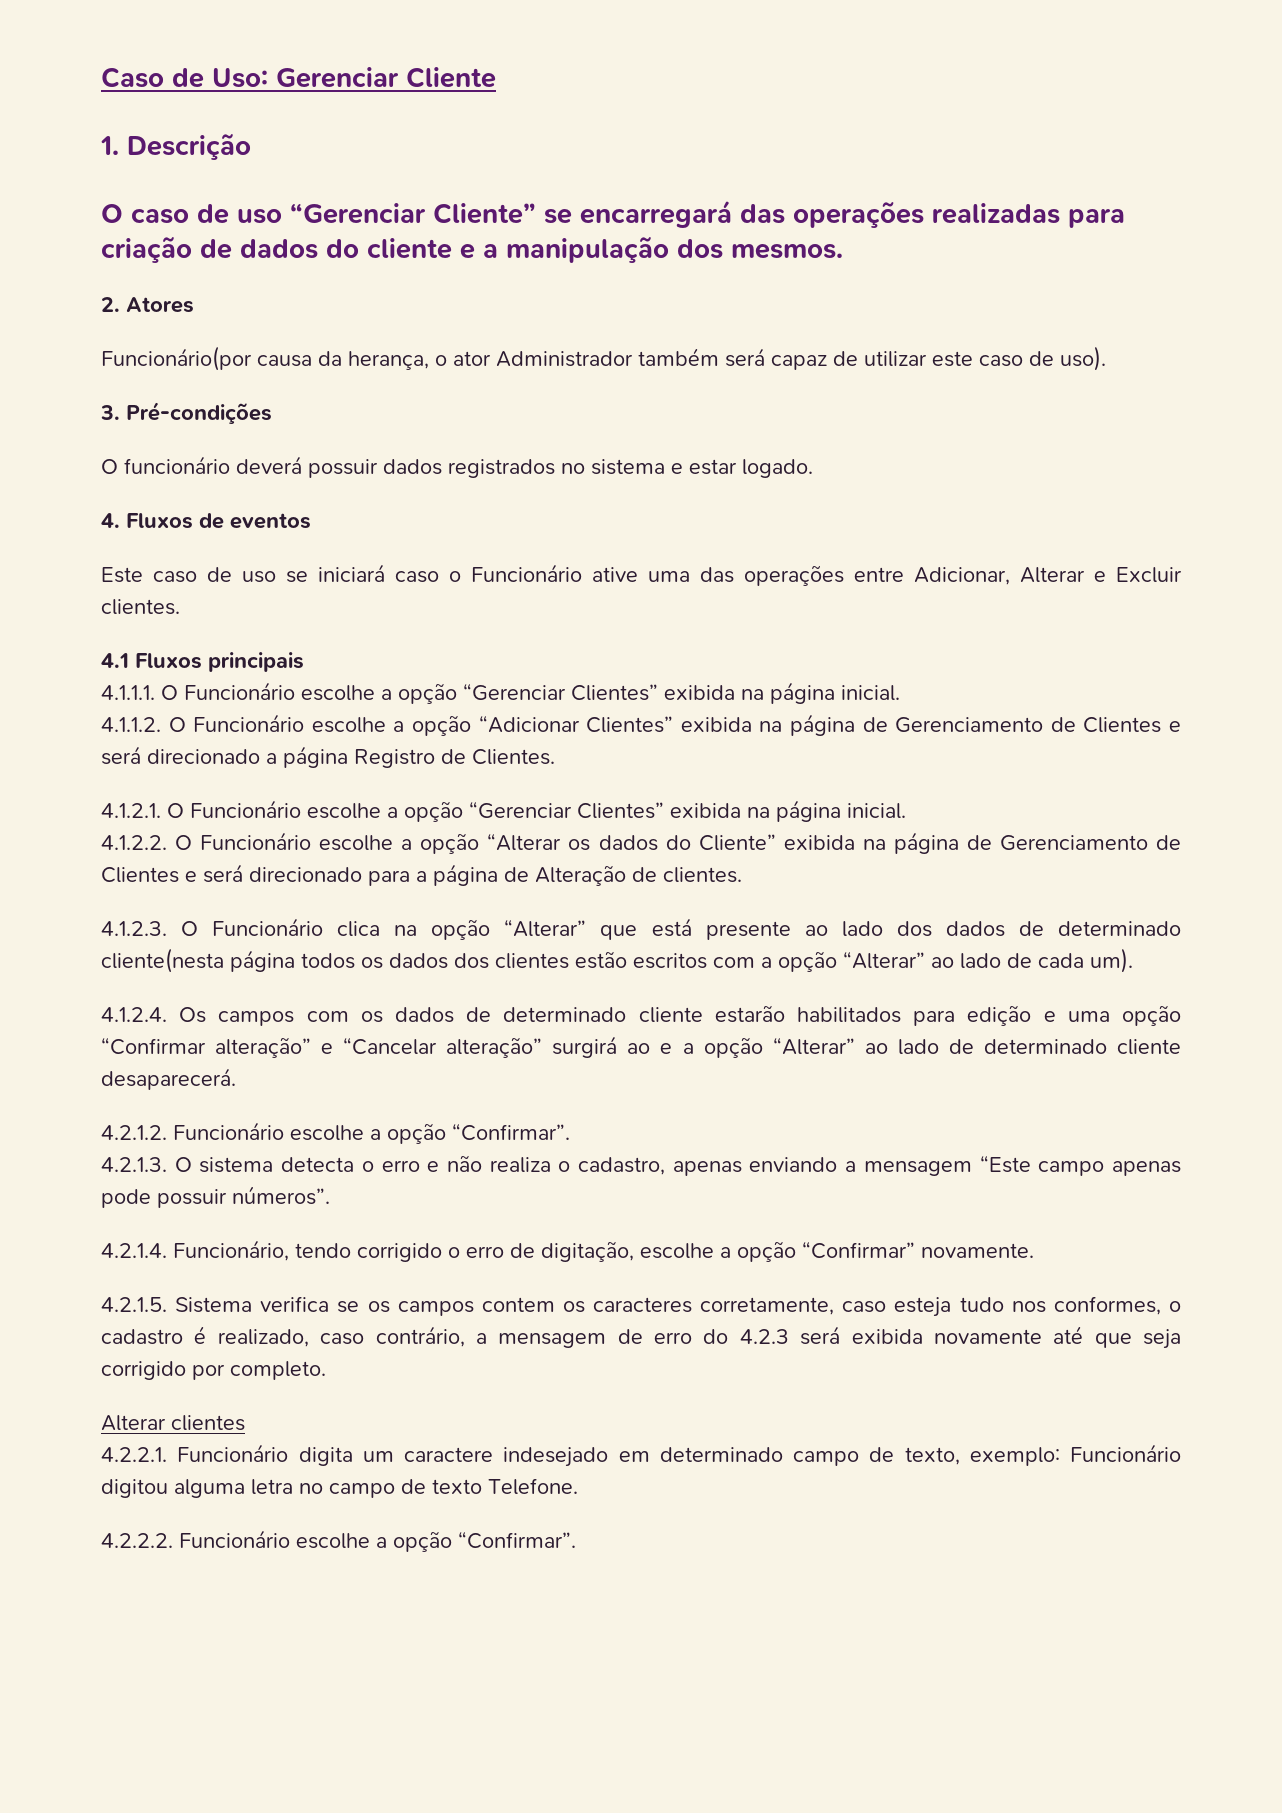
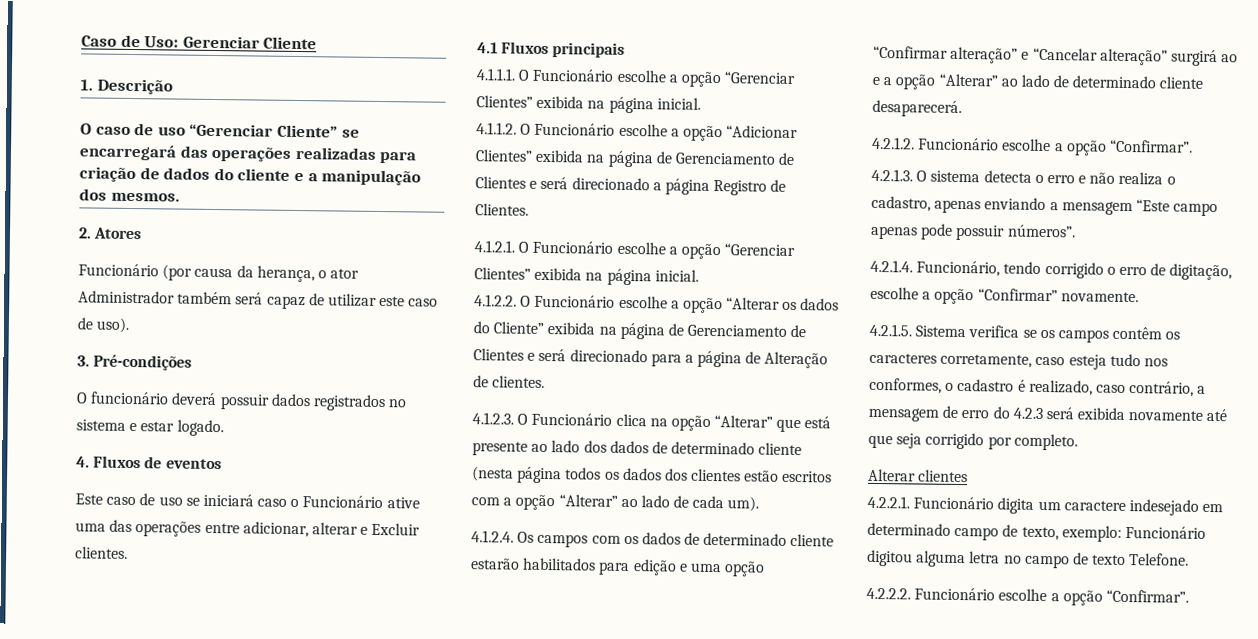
[101,346,252,371] Funcionário(por -> [78,263,193,281] Funcionário (por
[914,567,1085,585] Adicionar, Alterar -> [242,521,358,538] adicionar, alterar
[101,948,224,973] cliente(nesta -> [758,442,803,456] [472,466,514,482] cliente (nesta
[481,1297,555,1312] contem -> [1112,326,1163,340] contêm

